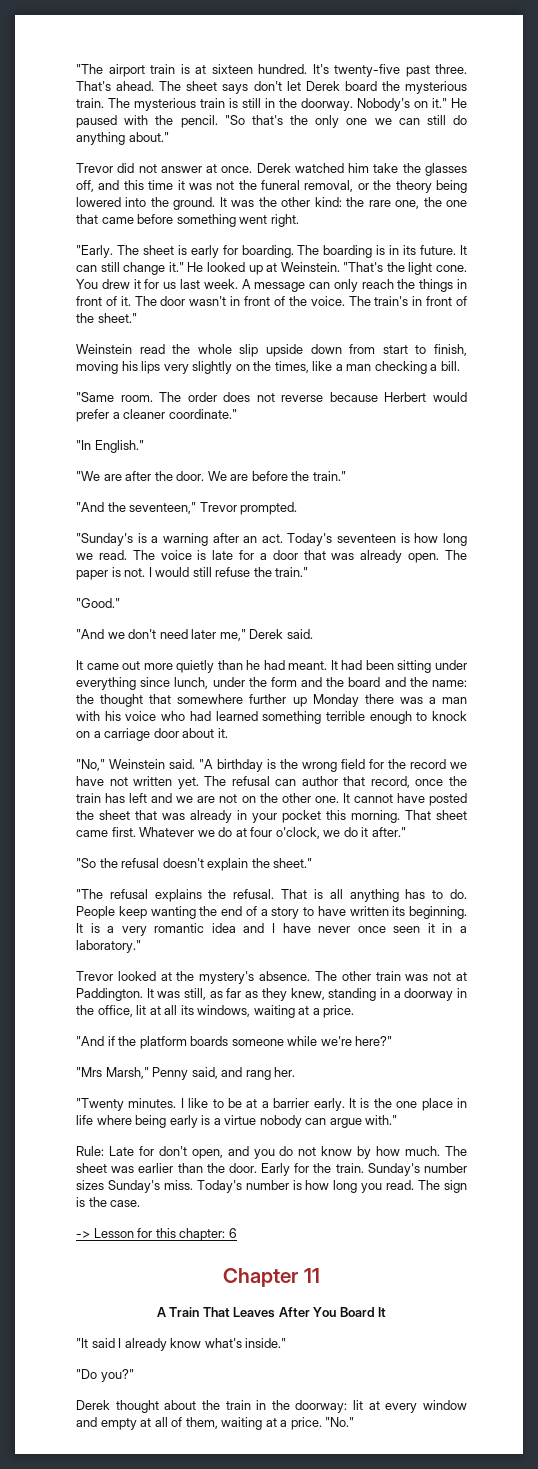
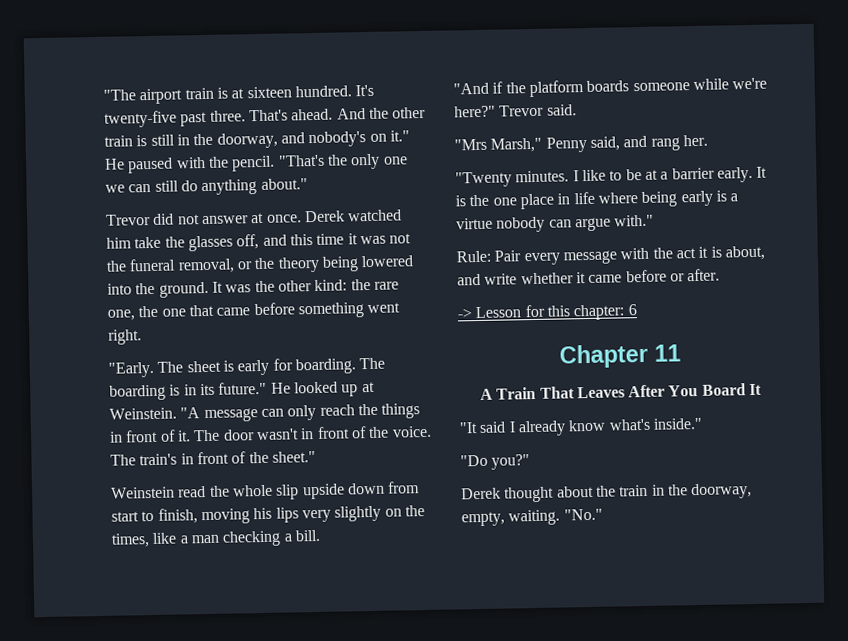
[159,81,467,94] [76,98,196,111] The sheet says don't let Derek board the mysterious train. The mysterious -> [336,106,427,120] And the other
[301,98,410,111] doorway. Nobody's -> [216,131,367,149] doorway, and nobody's
[224,115,283,125] "So that's -> [277,154,325,167] "That's
[420,245,467,255] [76,262,184,275] future. It can still change it." -> [218,381,268,395] future."
[343,262,467,275] [76,279,251,289] "That's the light cone. You drew it for us last week. A -> [180,407,201,419] "A
[76,392,468,402] [76,409,237,422] [76,440,144,453] [76,471,346,481] [76,502,298,515] [76,533,467,546] [76,550,468,563] [76,567,309,580] [76,598,120,608] [76,629,313,641] [76,660,468,673] [76,677,468,690] [76,694,468,707] [76,711,468,724] [76,728,228,741] [76,759,467,772] [76,776,467,789] [76,793,467,806] [76,810,467,823] [76,827,406,839] [76,858,313,871] [76,889,467,902] [76,906,467,919] [76,923,467,936] [76,940,141,953] [76,971,467,984] [76,988,467,1001] [76,1005,355,1018] // "Same room. The order does not reverse because Herbert would prefer a cleaner coordinate." // "In English." // "We are after the door. We are before the train." // "And the seventeen," Trevor prompted. // "Sunday's is a warning after an act. Today's seventeen is how long we read. The voice is late for a door that was already open. The paper is not. I would still refuse the train." // "Good." // "And we don't need later me," Derek said. // It came out more quietly than he had meant. It had been sitting under everything since lunch, under the form and the board and the name: the thought that somewhere further up Monday there was a man with his voice who had learned something terrible enough to knock on a carriage door about it. // "No," Weinstein said. "A birthday is the wrong field for the record we have not written yet. The refusal can author that record, once the train has left and we are not on the other one. It cannot have posted the sheet that was already in your pocket this morning. That sheet came first. Whatever we do at four o'clock, we do it after." // "So the refusal doesn't explain the sheet." // "The refusal explains the refusal. That is all anything has to do. People keep wanting the end of a story to have written its beginning. It is a very romantic idea and I have never once seen it in a laboratory." // Trevor looked at the mystery's absence. The other train was not at Paddington. It was still, as far as they knew, standing in a doorway in the office, lit at all its windows, waiting at a price. -> (321, 535) none
(393, 1041) none -> [499,104,577,117] Trevor said.
[108,1146,467,1159] [76,1163,467,1176] [76,1180,468,1193] [76,1197,141,1207] Late for don't open, and you do not know by how much. The sheet was earlier than the door. Early for the train. Sunday's number sizes Sunday's miss. Today's number is how long you read. The sign is the case. -> [494,245,765,266] [457,268,721,286] Pair every message with the act it is about, and write whether it came before or after.
[295,1400,467,1413] [76,1417,322,1430] doorway: lit at every window and empty at all of them, waiting at a price. -> [691,483,753,500] [461,509,561,527] doorway, empty, waiting.

